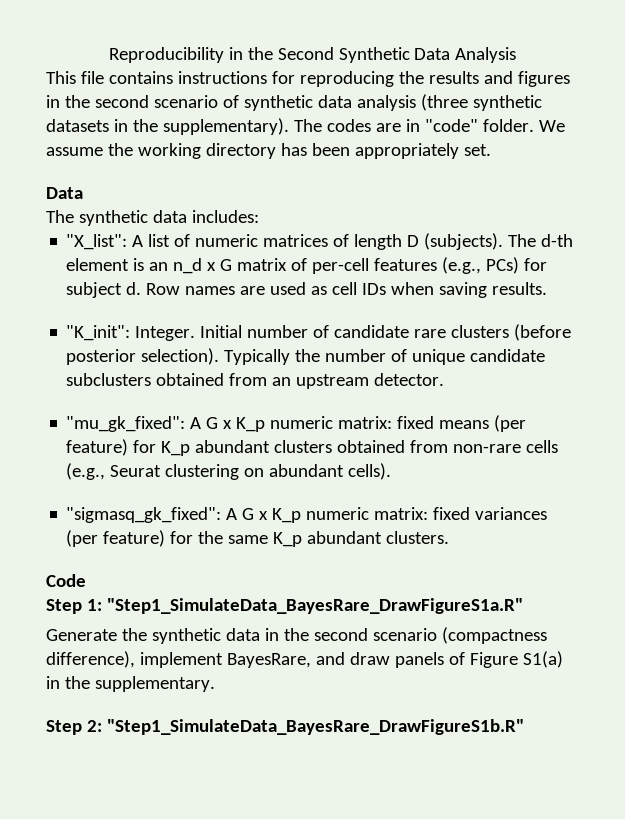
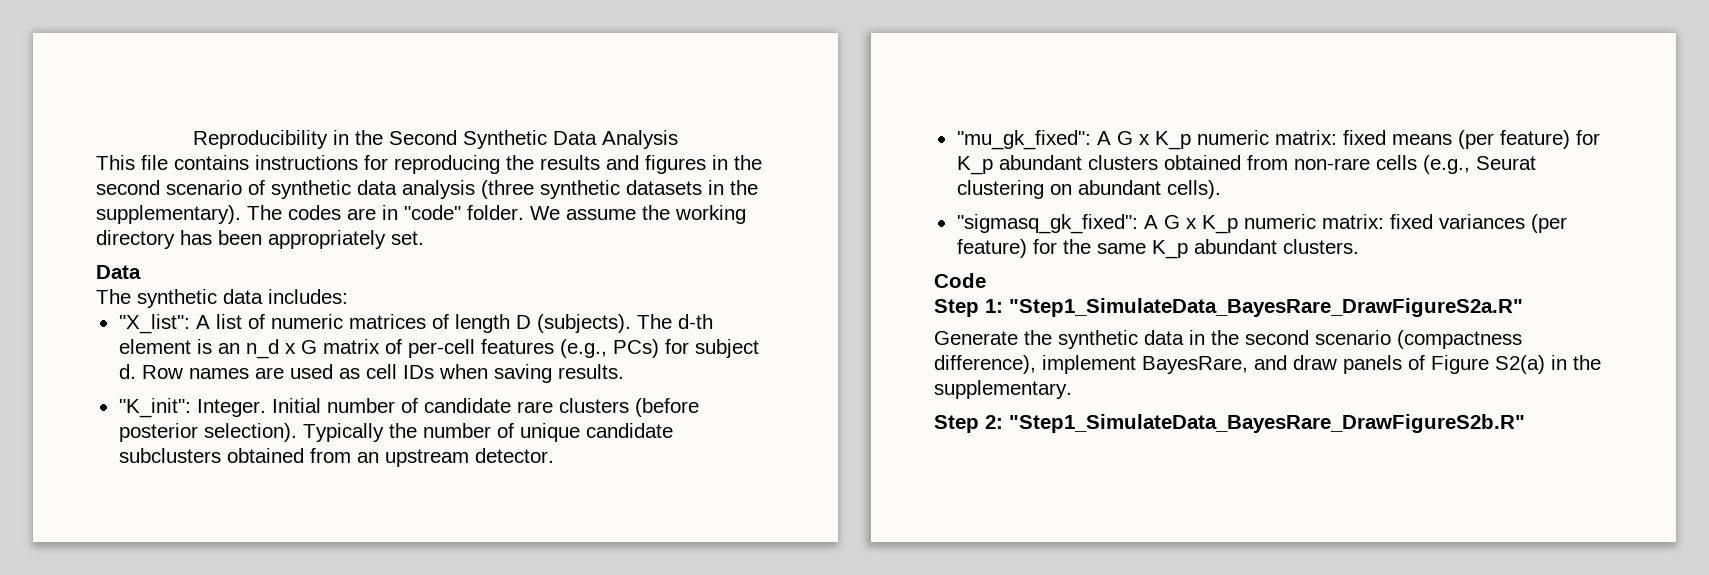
[106,598,523,614] "Step1_SimulateData_BayesRare_DrawFigureS1a.R" -> [1009,298,1523,317] "Step1_SimulateData_BayesRare_DrawFigureS2a.R"
[522,651,563,668] S1(a) -> [1495,355,1545,374] S2(a)
[106,719,524,735] "Step1_SimulateData_BayesRare_DrawFigureS1b.R" -> [1009,414,1525,433] "Step1_SimulateData_BayesRare_DrawFigureS2b.R"

